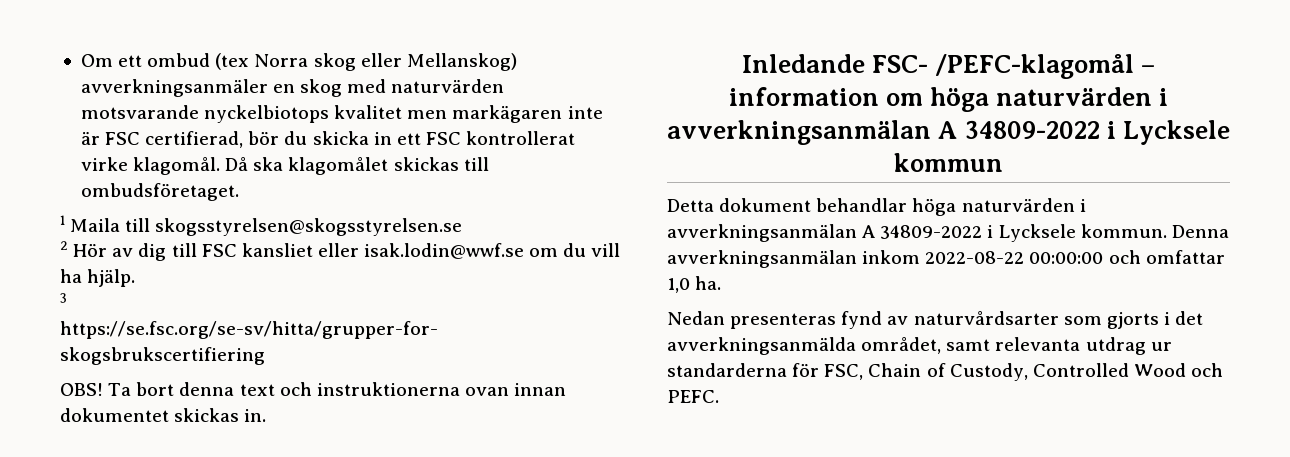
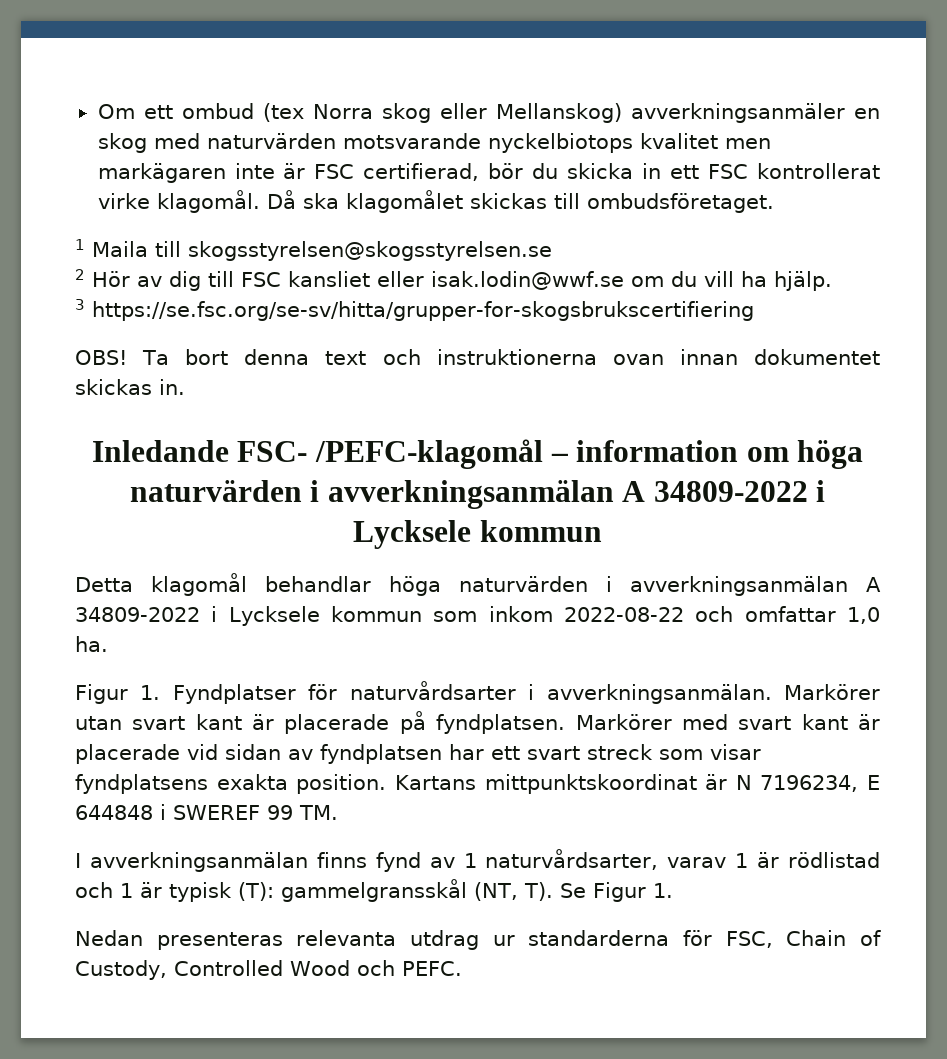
[719,198,812,212] dokument -> [151,573,247,596] klagomål
[1080,224,1229,238] [667,250,857,268] kommun. Denna avverkningsanmälan -> [330,606,478,622] kommun som
[1029,252,1104,264] 00:00:00 -> (684, 614) none
[667,311,1204,329] [667,337,991,355] Nedan presenteras fynd av naturvårdsarter som gjorts i det avverkningsanmälda området, samt -> [75,681,881,704] [75,711,881,734] [75,744,761,764] [75,774,880,794] [75,804,338,820] [75,849,880,872] [75,879,673,902] [75,930,283,950] Figur 1. Fyndplatser för naturvårdsarter i avverkningsanmälan. Markörer utan svart kant är placerade på fyndplatsen. Markörer med svart kant är placerade vid sidan av fyndplatsen har ett svart streck som visar fyndplatsens exakta position. Kartans mittpunktskoordinat är N 7196234, E 644848 i SWEREF 99 TM. // I avverkningsanmälan finns fynd av 1 naturvårdsarter, varav 1 är rödlistad och 1 är typisk (T): gammelgransskål (NT, T). Se Figur 1. // Nedan presenteras

